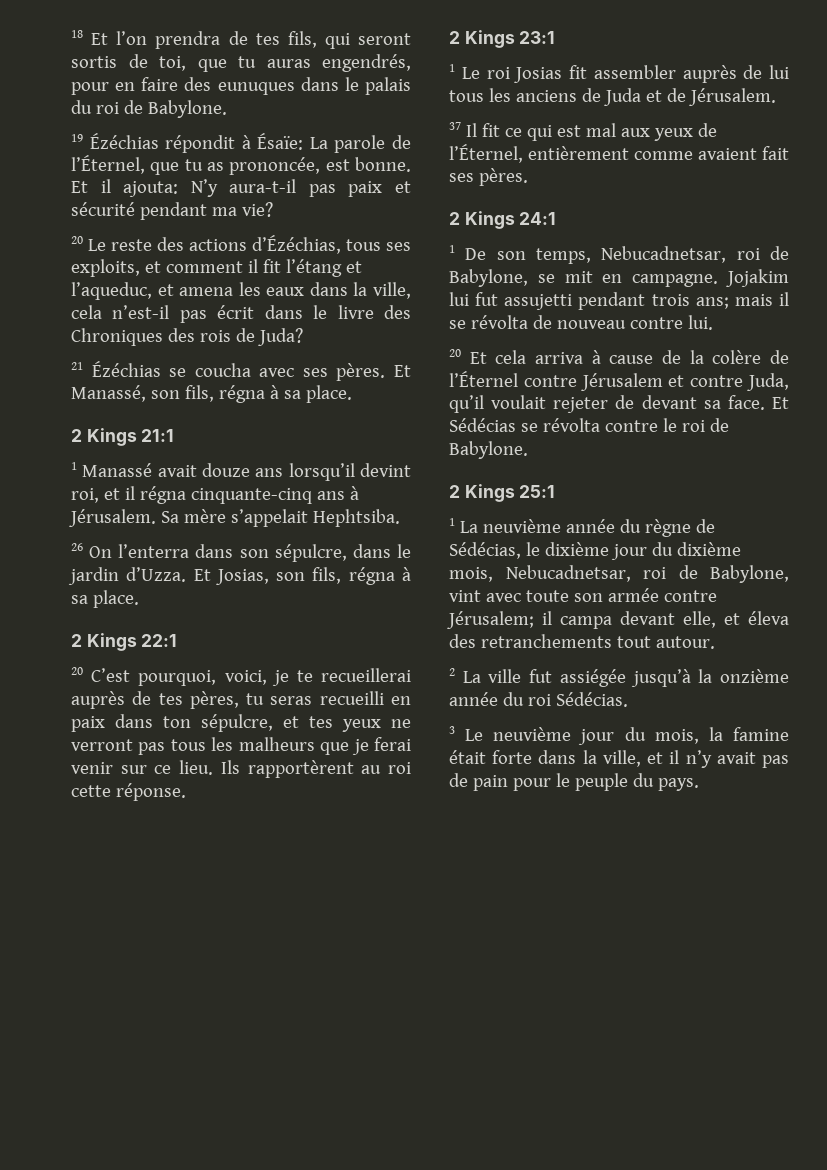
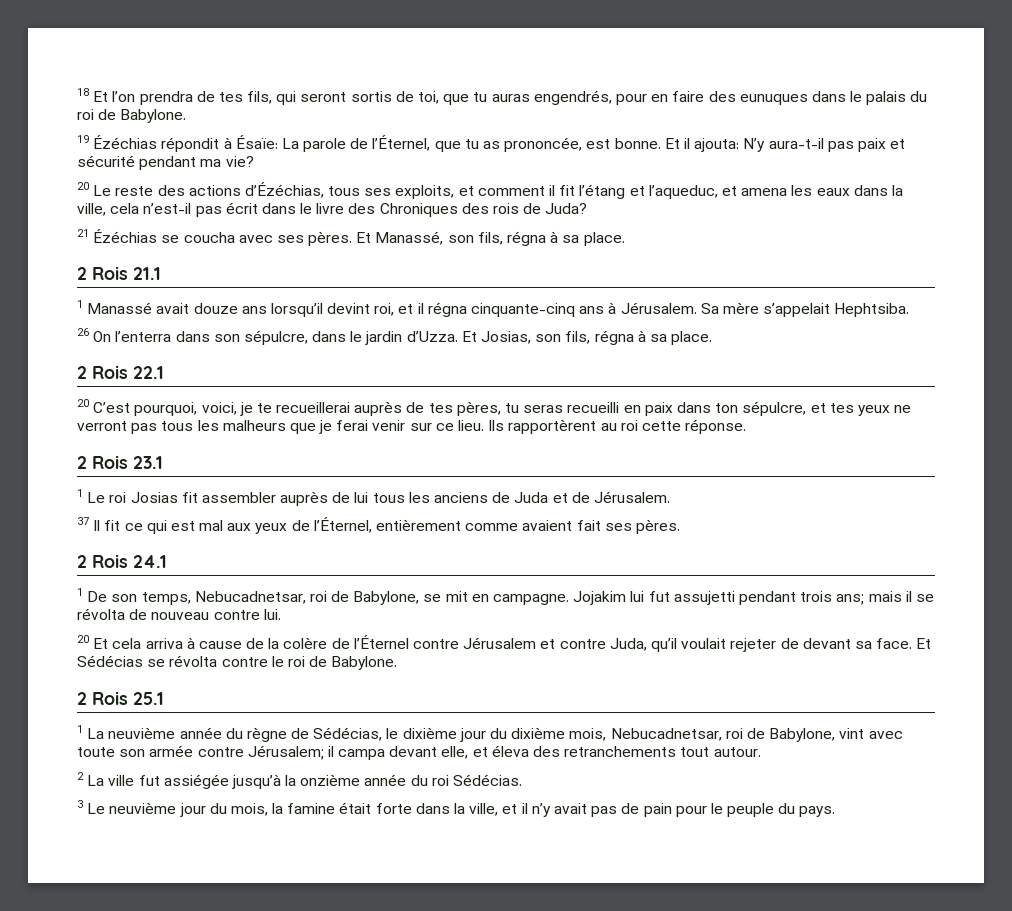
[86,428,175,446] Kings 21:1 -> [92,266,161,280] Rois 21.1
[86,633,178,651] Kings 22:1 -> [92,365,164,379] Rois 22.1
[464,30,556,48] Kings 23:1 -> [92,455,163,469] Rois 23.1
[464,211,557,229] Kings 24:1 -> [92,554,167,568] Rois 24.1
[464,484,556,502] Kings 25:1 -> [92,691,164,705] Rois 25.1

